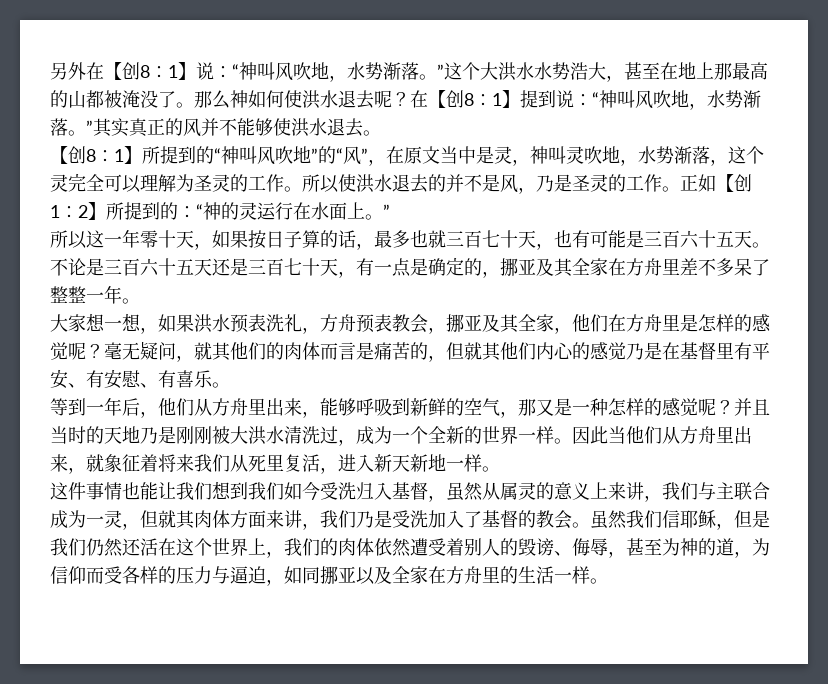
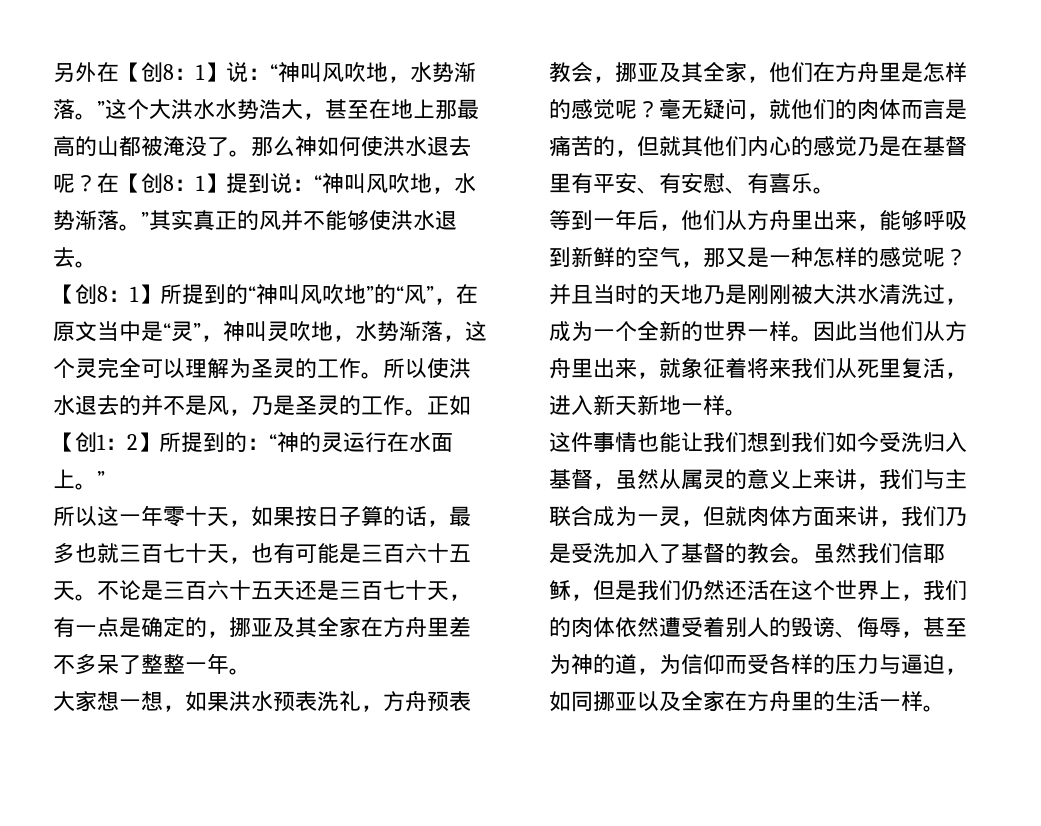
[494,146,512,164] 灵 -> [163,321,201,342] “灵”
[212,342,231,361] 其 -> (791, 109) none
[176,510,195,529] 其 -> (747, 516) none

